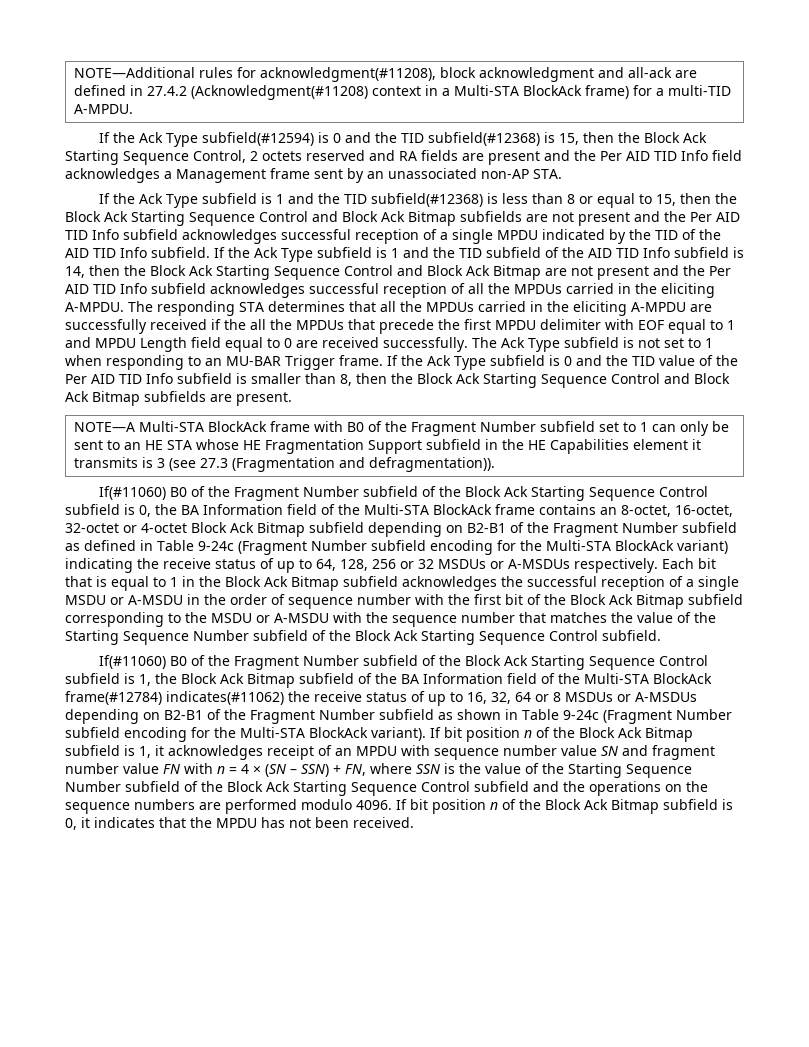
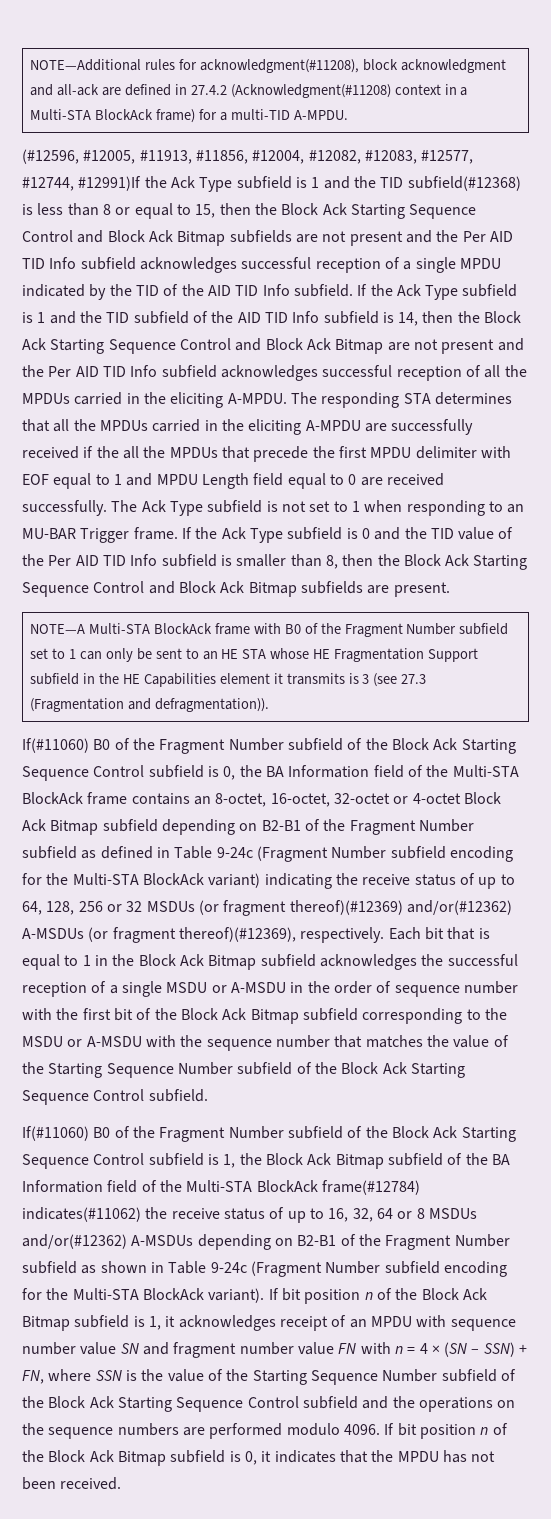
[98,132,707,147] [65,150,742,165] [65,168,562,183] [98,193,110,204] If the Ack Type subfield(#12594) is 0 and the TID subfield(#12368) is 15, then the Block Ack Starting Sequence Control, 2 octets reserved and RA fields are present and the Per AID TID Info field acknowledges a Management frame sent by an unassociated non-AP STA. // If -> [22,149,474,164] [22,176,142,191] (#12596, #12005, #11913, #11856, #12004, #12082, #12083, #12577, #12744, #12991)If
[490,559,570,569] or A-MSDUs -> [198,900,512,916] [22,927,296,943] (or fragment thereof)(#12369) and/or(#12362) A-MSDUs (or fragment thereof)(#12369),
[617,694,631,702] or -> [22,1234,127,1249] and/or(#12362)

